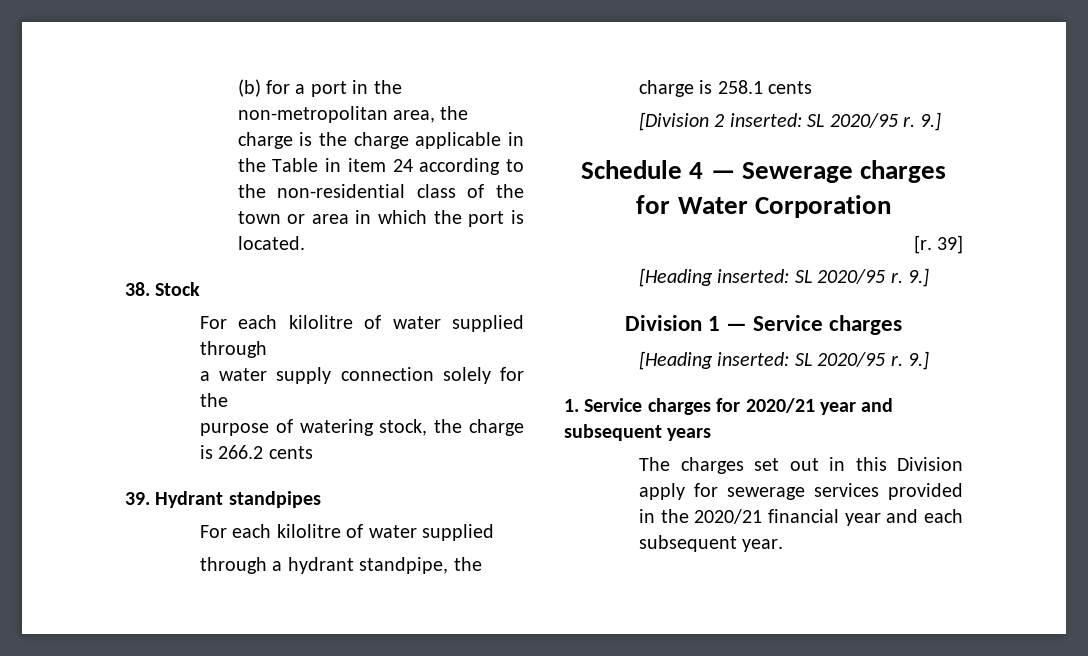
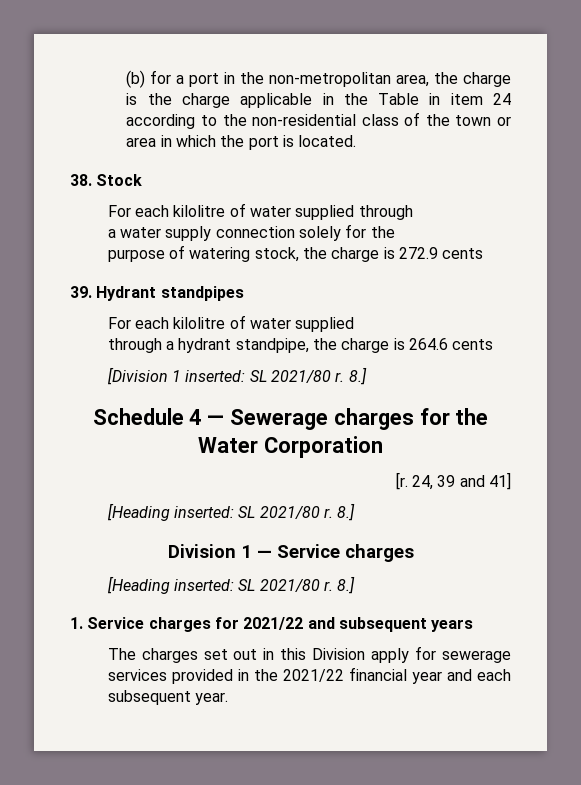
[218,445,264,459] 266.2 -> [398,247,438,259] 272.9
[717,80,763,94] 258.1 -> [408,338,448,350] 264.6
[714,112,942,131] 2 inserted: SL 2020/95 r. 9.] -> [171,367,367,385] 1 inserted: SL 2021/80 r. 8.]
(671, 204) none -> [455,408,489,425] the
[937,235,963,254] [638,268,929,287] 39] // [Heading inserted: SL 2020/95 r. 9.] -> [412,472,511,490] [106,503,356,521] 24, 39 and 41] // [Heading inserted: SL 2021/80 r. 8.]
[817,351,929,370] 2020/95 r. 9.] -> [259,576,356,594] 2021/80 r. 8.]
[745,398,856,415] 2020/21 year -> [243,617,304,630] 2021/22
[694,509,763,524] 2020/21 -> [282,669,344,682] 2021/22

